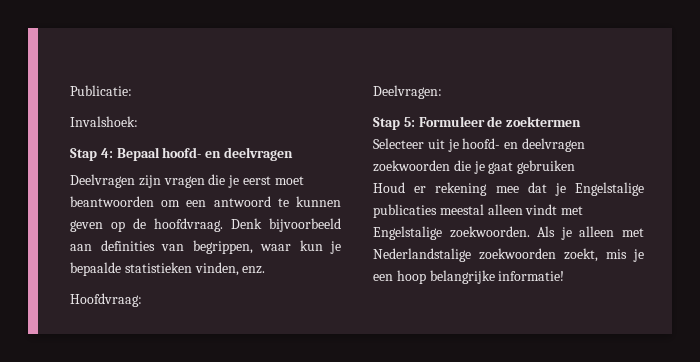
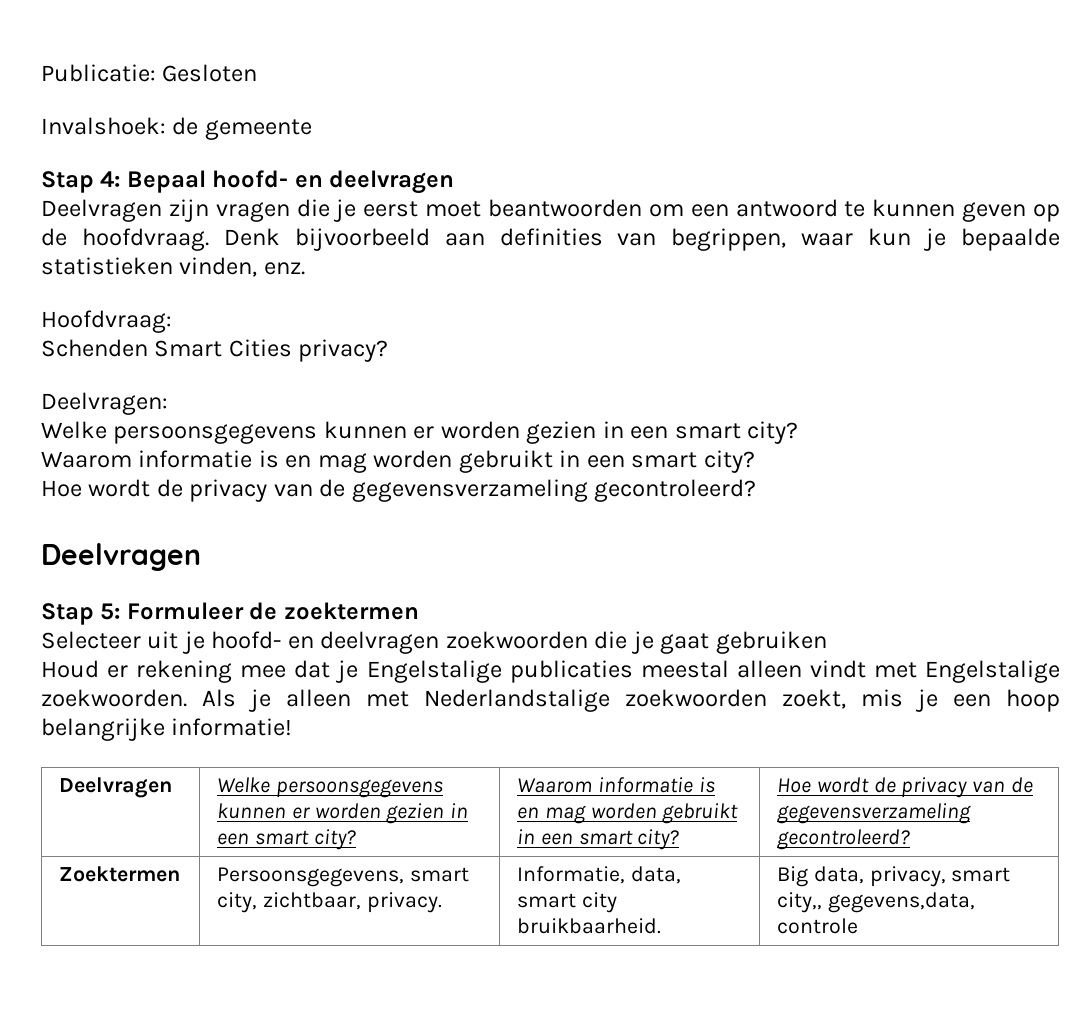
(132, 90) none -> [162,64,258,82] Gesloten
(138, 121) none -> [172,117,312,140] de gemeente
[373,85,442,99] Deelvragen: -> [41,339,389,362] [41,392,168,415] [41,421,799,444] [41,450,755,473] [41,479,757,502] [41,543,201,571] Schenden Smart Cities privacy? // Deelvragen: // Welke persoonsgegevens kunnen er worden gezien in een smart city? // Waarom informatie is en mag worden gebruikt in een smart city? // Hoe wordt de privacy van de gegevensverzameling gecontroleerd? // Deelvragen
(565, 276) none -> [59,777,173,798] [217,777,443,798] [217,803,469,824] [217,829,356,850] [517,777,715,793] [517,803,739,824] [517,829,680,850] [777,777,1034,798] [777,803,972,824] [777,829,911,850] [59,866,181,882] [217,867,469,887] [217,892,442,913] [517,866,681,884] [517,892,617,913] [517,918,662,934] [777,866,1011,887] [777,892,975,913] [777,918,859,934] // Deelvragen | Welke persoonsgegevens kunnen er worden gezien in een smart city? | Waarom informatie is en mag worden gebruikt in een smart city? | Hoe wordt de privacy van de gegevensverzameling gecontroleerd? // Zoektermen | Persoonsgegevens, smart city, zichtbaar, privacy. | Informatie, data, smart city bruikbaarheid. | Big data, privacy, smart city,, gegevens,data, controle

